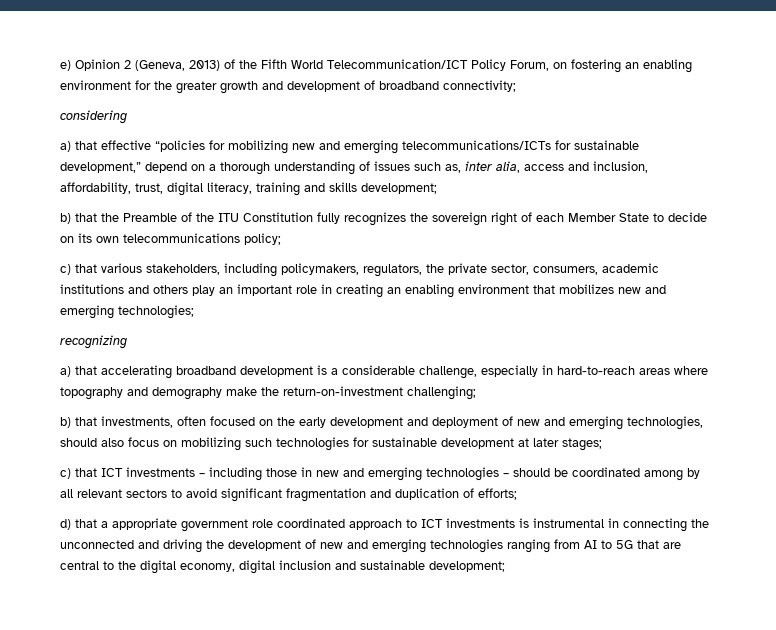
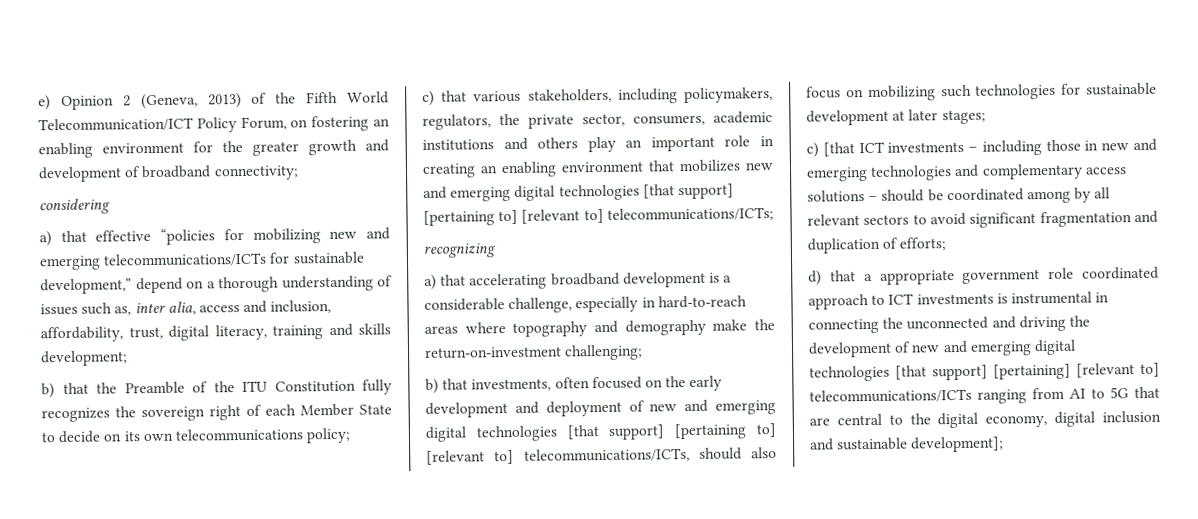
[118,305,194,319] technologies; -> [514,183,734,201] [423,207,774,226] digital technologies [that support] [pertaining to] [relevant to] telecommunications/ICTs;
[627,416,703,430] technologies, -> [425,423,776,442] [426,448,690,465] digital technologies [that support] [pertaining to] [relevant to] telecommunications/ICTs,
[75,468,97,477] that -> [822,142,855,157] [that
(499, 474) none -> [954,163,1127,180] [807,190,865,203] and complementary access solutions
[430,539,503,553] technologies -> [1033,339,1076,356] [809,362,1160,382] [809,388,972,403] digital technologies [that support] [pertaining] [relevant to] telecommunications/ICTs
[429,561,505,572] development; -> [911,436,1005,453] development];

